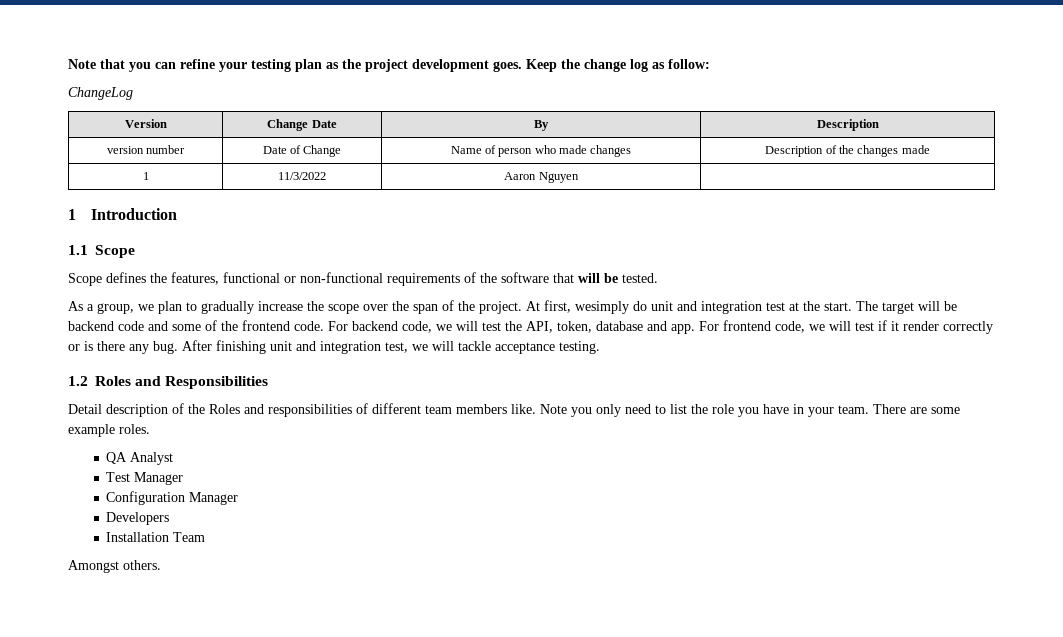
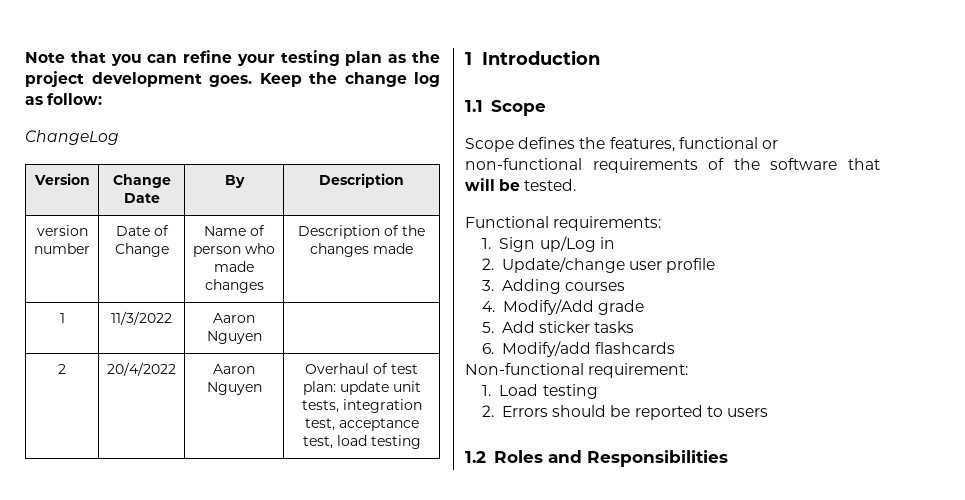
(579, 177) none -> [58,364,66,374] [107,362,176,376] [213,364,255,374] [206,382,262,395] [305,363,418,374] [302,381,421,395] [301,399,422,413] [304,418,419,431] [302,435,421,449] // 2 | 20/4/2022 | Aaron Nguyen | Overhaul of test plan: update unit tests, integration test, acceptance test, load testing
[68,300,957,314] [68,320,993,334] [68,340,600,354] [68,376,269,389] [68,403,960,417] [68,424,150,437] [106,452,174,465] [106,472,184,485] [106,491,239,505] [106,512,170,525] [106,532,206,542] [68,560,161,573] As a group, we plan to gradually increase the scope over the span of the project. At first, wesimply do unit and integration test at the start. The target will be backend code and some of the frontend code. For backend code, we will test the API, token, database and app. For frontend code, we will test if it render correctly or is there any bug. After finishing unit and integration test, we will tackle acceptance testing. // 1.2 Roles and Responsibilities // Detail description of the Roles and responsibilities of different team members like. Note you only need to list the role you have in your team. There are some example roles. // QA Analyst // Test Manager // Configuration Manager // Developers // Installation Team // Amongst others. -> [465,216,662,231] [482,236,615,252] [482,257,716,273] [482,279,626,294] [482,299,645,315] [482,321,635,333] [482,341,676,357] [465,363,689,378] [482,384,598,399] [482,405,768,420] [465,450,728,467] Functional requirements: // 1. Sign up/Log in // 2. Update/change user profile // 3. Adding courses // 4. Modify/Add grade // 5. Add sticker tasks // 6. Modify/add flashcards // Non-functional requirement: // 1. Load testing // 2. Errors should be reported to users // 1.2 Roles and Responsibilities

